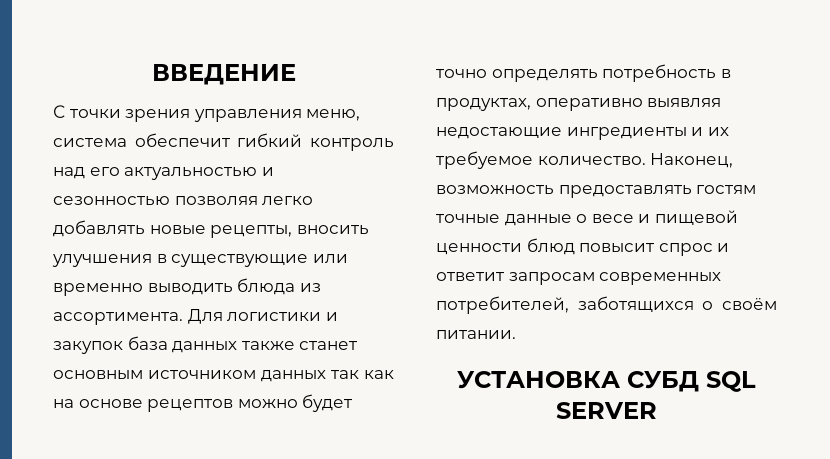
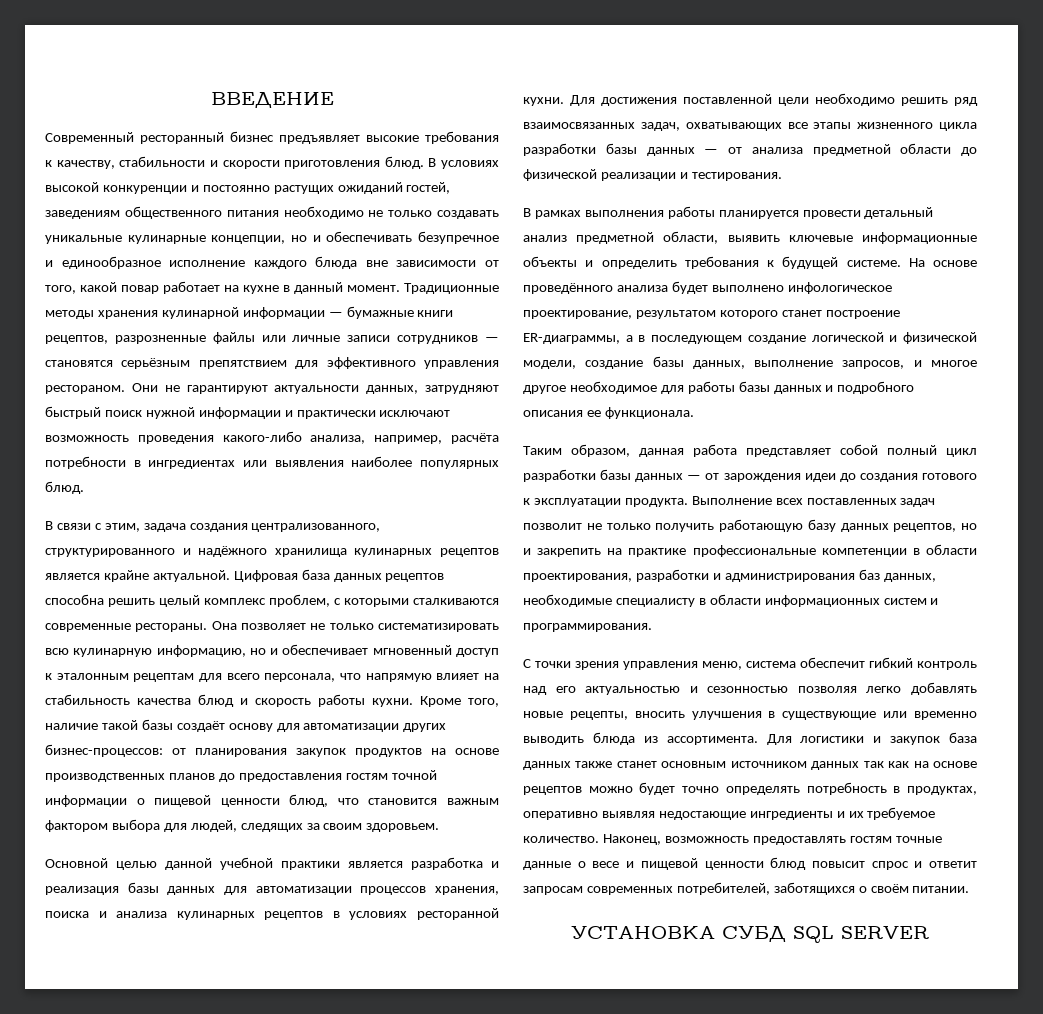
(296, 74) none -> [45,131,499,144] [45,156,499,169] [45,182,451,194] [45,206,499,219] [45,231,500,244] [45,256,499,269] [45,281,499,294] [45,306,454,319] [45,332,499,344] [45,357,499,369] [45,383,499,394] [45,406,451,419] [45,431,499,444] [45,456,499,469] [45,481,84,494] [45,521,381,532] [45,546,499,557] [45,569,445,582] [45,594,499,607] [45,621,499,632] [45,644,499,657] [45,673,499,682] [45,694,499,707] [45,719,447,732] [45,744,499,757] [45,770,437,782] [45,794,499,807] [45,819,440,832] [45,857,499,870] [45,882,499,895] [45,908,499,920] [523,93,978,106] [523,122,977,131] [523,143,977,156] [523,169,782,181] [523,206,934,219] [523,231,977,244] [523,256,977,269] [523,281,892,294] [523,310,900,319] [523,332,977,344] [523,356,977,369] [523,381,915,394] [523,407,694,419] [523,444,977,457] [523,469,977,482] [523,496,936,507] [523,519,977,532] [523,544,977,557] [523,569,936,582] [523,594,939,607] [523,623,652,632] // Современный ресторанный бизнес предъявляет высокие требования к качеству, стабильности и скорости приготовления блюд. В условиях высокой конкуренции и постоянно растущих ожиданий гостей, заведениям общественного питания необходимо не только создавать уникальные кулинарные концепции, но и обеспечивать безупречное и единообразное исполнение каждого блюда вне зависимости от того, какой повар работает на кухне в данный момент. Традиционные методы хранения кулинарной информации — бумажные книги рецептов, разрозненные файлы или личные записи сотрудников — становятся серьёзным препятствием для эффективного управления рестораном. Они не гарантируют актуальности данных, затрудняют быстрый поиск нужной информации и практически исключают возможность проведения какого-либо анализа, например, расчёта потребности в ингредиентах или выявления наиболее популярных блюд. // В связи с этим, задача создания централизованного, структурированного и надёжного хранилища кулинарных рецептов является крайне актуальной. Цифровая база данных рецептов способна решить целый комплекс проблем, с которыми сталкиваются современные рестораны. Она позволяет не только систематизировать всю кулинарную информацию, но и обеспечивает мгновенный доступ к эталонным рецептам для всего персонала, что напрямую влияет на стабильность качества блюд и скорость работы кухни. Кроме того, наличие такой базы создаёт основу для автоматизации других бизнес-процессов: от планирования закупок продуктов на основе производственных планов до предоставления гостям точной информации о пищевой ценности блюд, что становится важным фактором выбора для людей, следящих за своим здоровьем. // Основной целью данной учебной практики является разработка и реализация базы данных для автоматизации процессов хранения, поиска и анализа кулинарных рецептов в условиях ресторанной кухни. Для достижения поставленной цели необходимо решить ряд взаимосвязанных задач, охватывающих все этапы жизненного цикла разработки базы данных — от анализа предметной области до физической реализации и тестирования. // В рамках выполнения работы планируется провести детальный анализ предметной области, выявить ключевые информационные объекты и определить требования к будущей системе. На основе проведённого анализа будет выполнено инфологическое проектирование, результатом которого станет построение ER-диаграммы, а в последующем создание логической и физической модели, создание базы данных, выполнение запросов, и многое другое необходимое для работы базы данных и подробного описания ее функционала. // Таким образом, данная работа представляет собой полный цикл разработки базы данных — от зарождения идеи до создания готового к эксплуатации продукта. Выполнение всех поставленных задач позволит не только получить работающую базу данных рецептов, но и закрепить на практике профессиональные компетенции в области проектирования, разработки и администрирования баз данных, необходимые специалисту в области информационных систем и программирования.

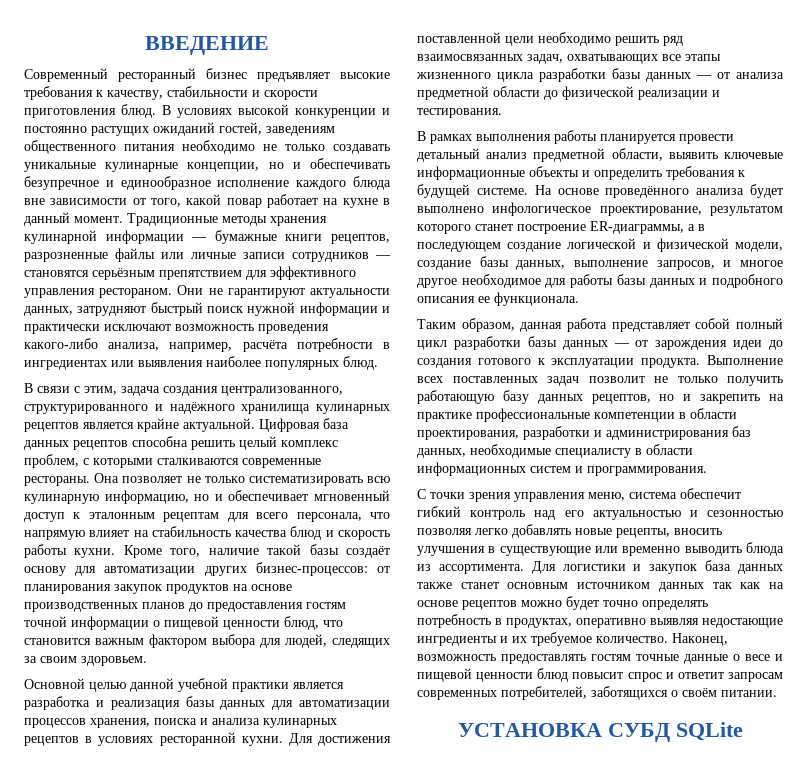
[793,926,929,943] SQL SERVER -> [675,722,743,741] SQLite

